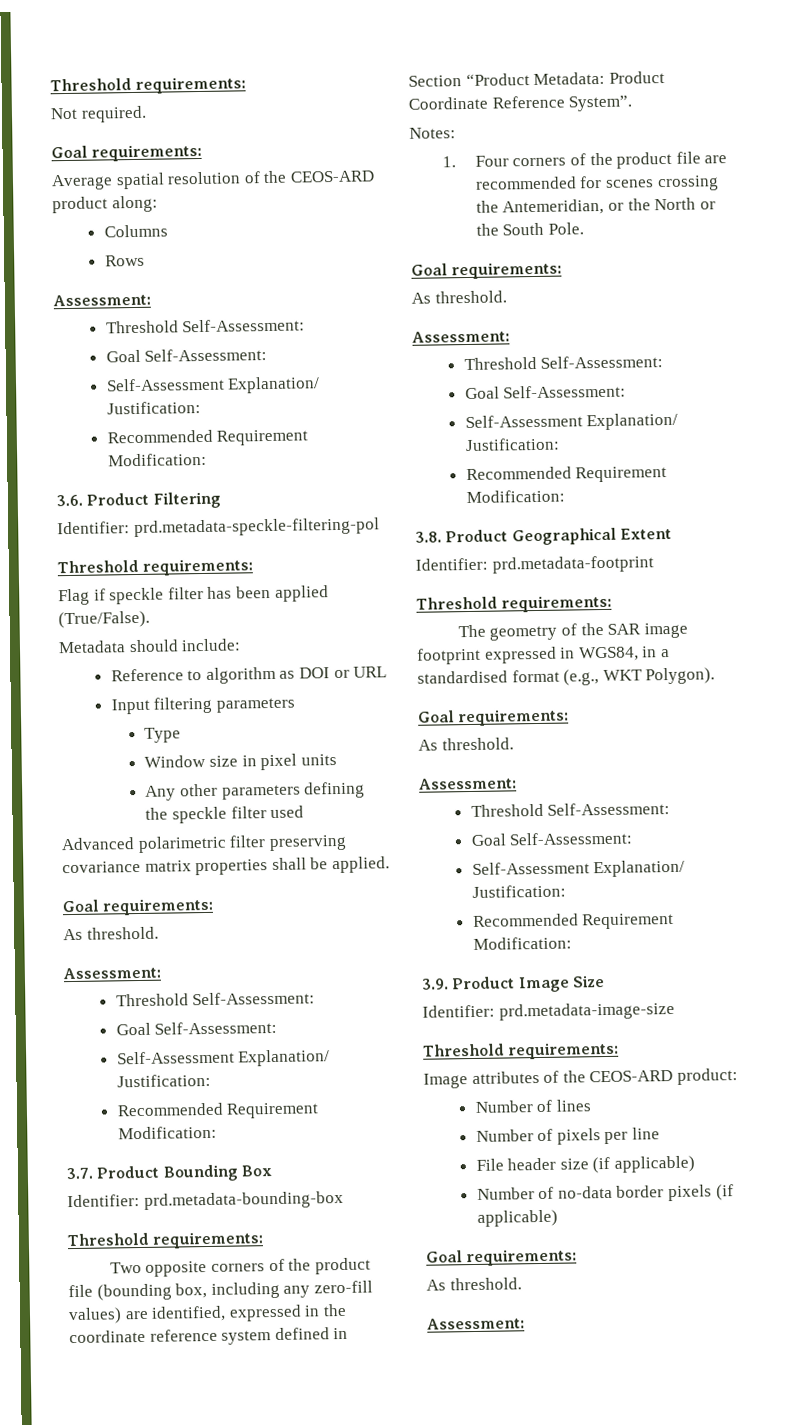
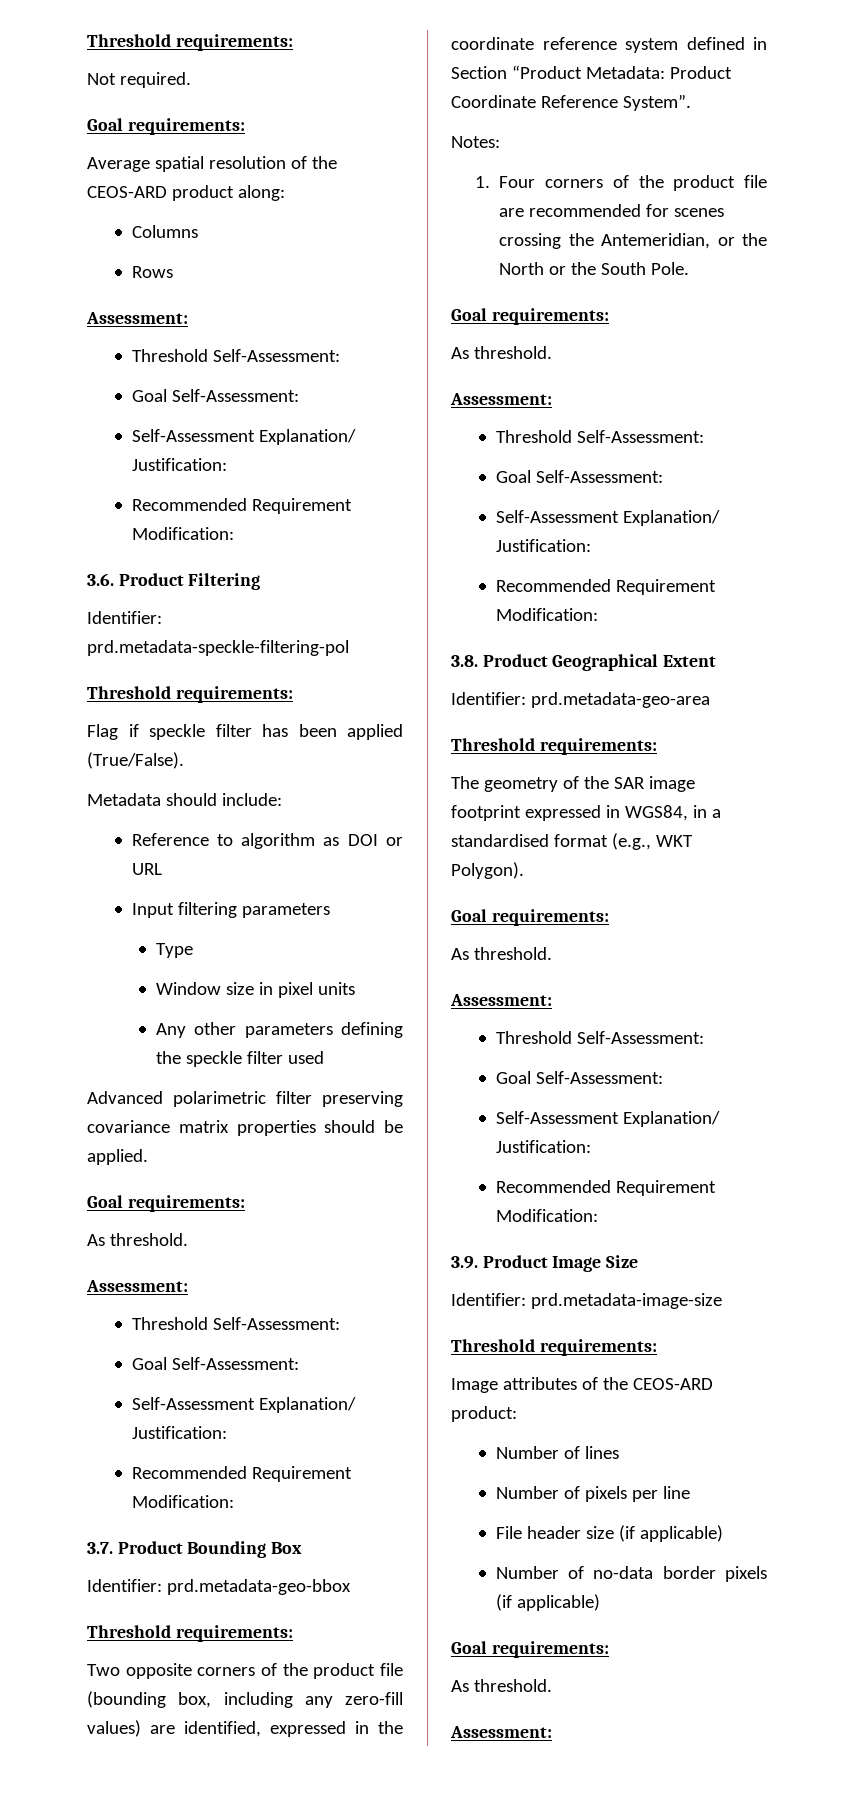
[271,857,307,871] shall -> [324,1120,376,1133] should
[143,1190,344,1210] prd.metadata-bounding-box -> [166,1579,351,1595] prd.metadata-geo-bbox
[491,555,654,574] prd.metadata-footprint -> [530,692,710,708] prd.metadata-geo-area

